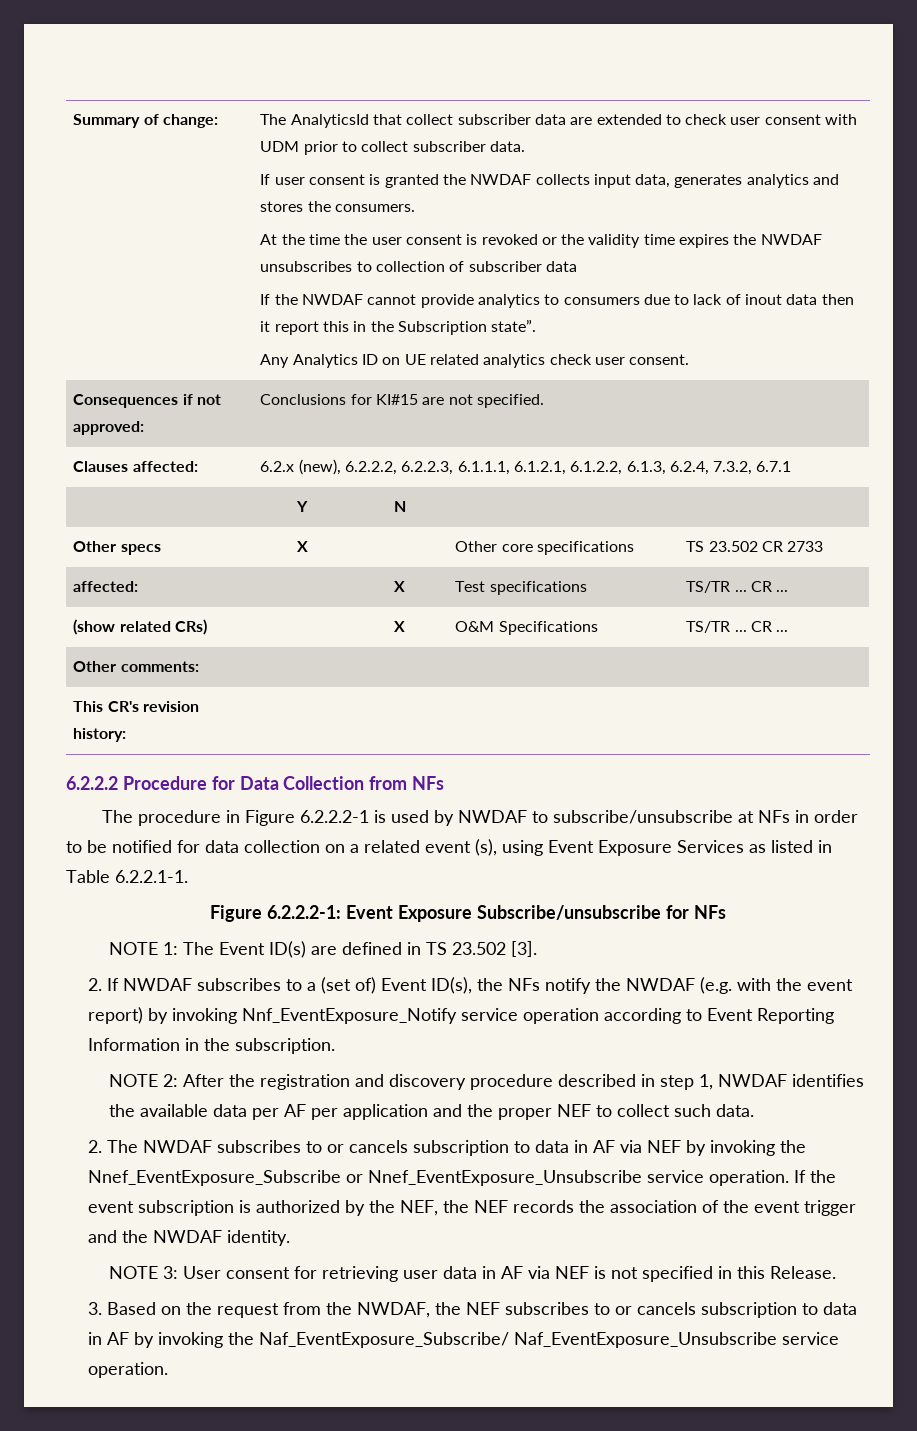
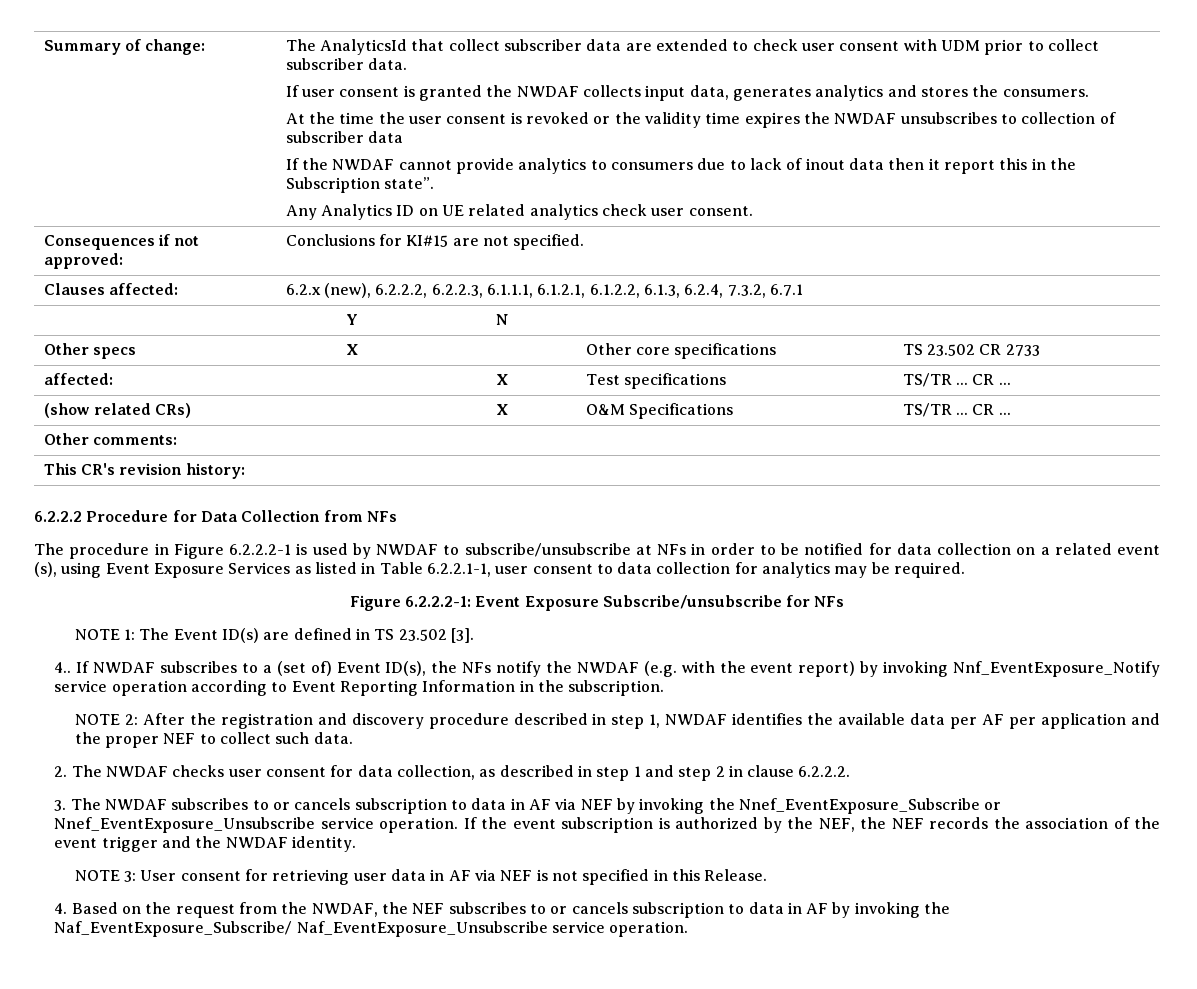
[115,870,188,883] 6.2.2.1-1. -> [426,562,966,578] 6.2.2.1-1, user consent to data collection for analytics may be required.
[87,978,102,991] 2. -> [54,662,72,673] 4..
(212, 1146) none -> [172,765,851,781] [54,798,168,811] checks user consent for data collection, as described in step 1 and step 2 in clause 6.2.2.2. // 3. The NWDAF
[87,1302,102,1315] 3. -> [54,903,68,914] 4.

